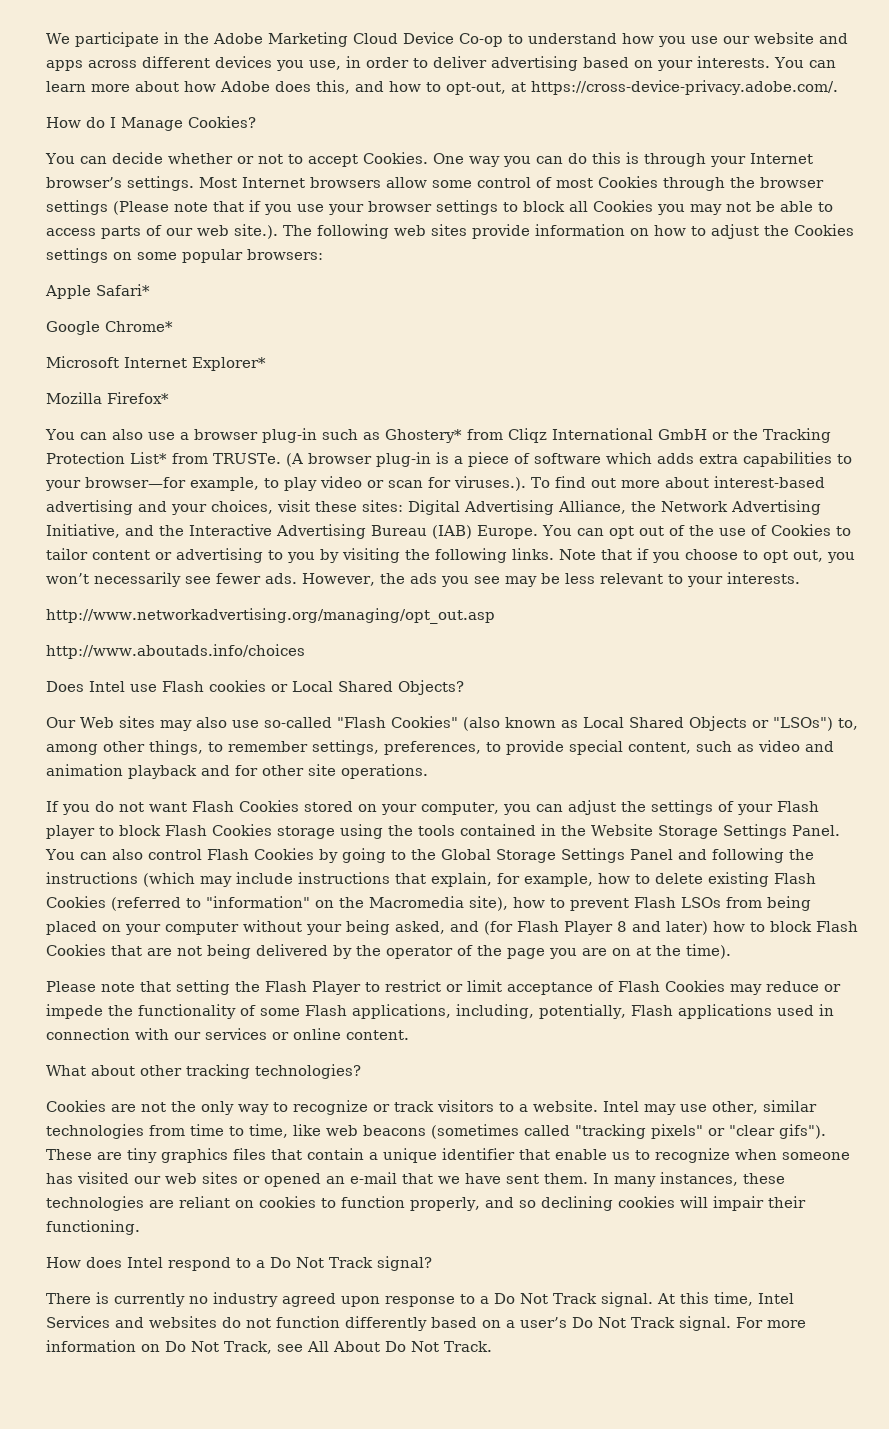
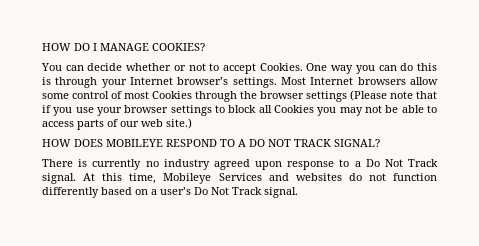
[46,32,848,47] [46,56,836,71] [46,80,838,95] [46,116,256,131] We participate in the Adobe Marketing Cloud Device Co-op to understand how you use our website and apps across different devices you use, in order to deliver advertising based on your interests. You can learn more about how Adobe does this, and how to opt-out, at https://cross-device-privacy.adobe.com/. // How do I Manage Cookies? -> [42,43,205,51] HOW DO I MANAGE COOKIES?
[234,224,854,239] [46,248,323,263] [45,284,150,299] [46,321,173,335] [46,356,266,371] [46,392,169,404] [45,428,831,443] [46,452,852,467] [45,476,825,491] [46,500,821,515] [46,524,851,539] [46,548,855,563] [46,572,800,587] [46,608,495,624] [46,644,305,659] [46,680,464,695] [46,716,858,731] [46,740,834,755] [46,764,428,779] [46,800,819,815] [46,824,840,839] [45,848,814,863] [46,872,816,887] [46,896,811,911] [46,920,858,935] [46,944,731,959] [46,980,841,995] [46,1004,834,1019] [46,1028,409,1040] [46,1064,361,1079] [46,1100,817,1115] [46,1124,826,1139] [46,1148,850,1163] [46,1172,785,1187] [46,1196,806,1211] [46,1220,140,1235] [46,1256,432,1271] site.). The following web sites provide information on how to adjust the Cookies settings on some popular browsers: // Apple Safari* // Google Chrome* // Microsoft Internet Explorer* // Mozilla Firefox* // You can also use a browser plug-in such as Ghostery* from Cliqz International GmbH or the Tracking Protection List* from TRUSTe. (A browser plug-in is a piece of software which adds extra capabilities to your browser—for example, to play video or scan for viruses.). To find out more about interest-based advertising and your choices, visit these sites: Digital Advertising Alliance, the Network Advertising Initiative, and the Interactive Advertising Bureau (IAB) Europe. You can opt out of the use of Cookies to tailor content or advertising to you by visiting the following links. Note that if you choose to opt out, you won’t necessarily see fewer ads. However, the ads you see may be less relevant to your interests. // http://www.networkadvertising.org/managing/opt_out.asp // http://www.aboutads.info/choices // Does Intel use Flash cookies or Local Shared Objects? // Our Web sites may also use so-called "Flash Cookies" (also known as Local Shared Objects or "LSOs") to, among other things, to remember settings, preferences, to provide special content, such as video and animation playback and for other site operations. // If you do not want Flash Cookies stored on your computer, you can adjust the settings of your Flash player to block Flash Cookies storage using the tools contained in the Website Storage Settings Panel. You can also control Flash Cookies by going to the Global Storage Settings Panel and following the instructions (which may include instructions that explain, for example, how to delete existing Flash Cookies (referred to "information" on the Macromedia site), how to prevent Flash LSOs from being placed on your computer without your being asked, and (for Flash Player 8 and later) how to block Flash Cookies that are not being delivered by the operator of the page you are on at the time). // Please note that setting the Flash Player to restrict or limit acceptance of Flash Cookies may reduce or impede the functionality of some Flash applications, including, potentially, Flash applications used in connection with our services or online content. // What about other tracking technologies? // Cookies are not the only way to recognize or track visitors to a website. Intel may use other, similar technologies from time to time, like web beacons (sometimes called "tracking pixels" or "clear gifs"). These are tiny graphics files that contain a unique identifier that enable us to recognize when someone has visited our web sites or opened an e-mail that we have sent them. In many instances, these technologies are reliant on cookies to function properly, and so declining cookies will impair their functioning. // How does Intel respond to a Do Not Track signal? -> [166,118,192,129] [42,139,380,147] site.) // HOW DOES MOBILEYE RESPOND TO A DO NOT TRACK SIGNAL?
[758,1293,794,1304] Intel -> [163,173,212,184] Mobileye
[736,1317,806,1328] [46,1340,492,1354] For more information on Do Not Track, see All About Do Not Track. -> (298, 192) none

